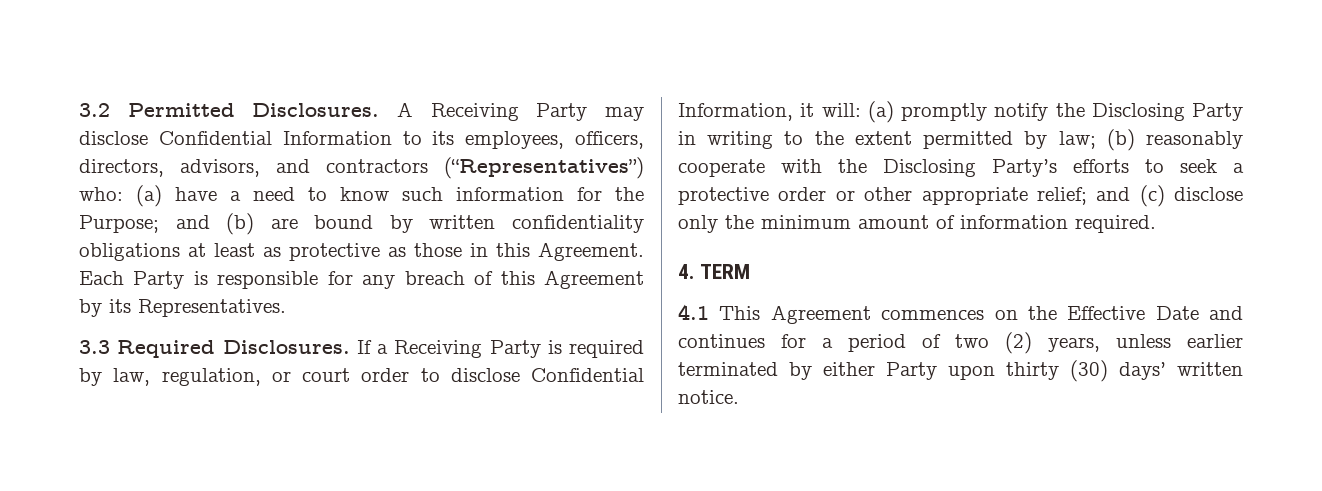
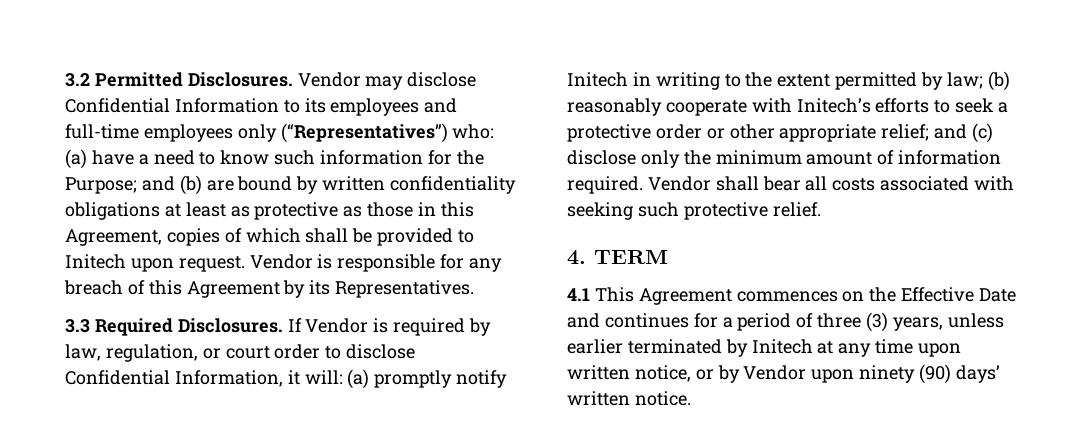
[397,102,588,121] A Receiving Party -> [297,72,361,87] Vendor
[465,131,644,149] [79,159,428,177] employees, officers, directors, advisors, and contractors -> [330,98,458,116] [65,124,277,142] employees and full-time employees only
[538,242,644,261] [79,271,185,289] Agreement. Each Party -> [65,228,475,246] [65,254,313,272] Agreement, copies of which shall be provided to Initech upon request. Vendor
[377,340,541,358] a Receiving Party -> [305,318,369,333] Vendor
[1055,103,1243,121] the Disclosing Party -> [567,72,628,87] Initech
[838,159,1057,177] the Disclosing Party’s -> [796,98,871,113] Initech’s
(1156, 224) none -> [647,176,1015,191] [567,202,821,220] Vendor shall bear all costs associated with seeking such protective relief.
[955,332,1032,354] two (2) -> [817,312,889,332] three (3)
[823,360,1108,382] either Party upon thirty (30) -> [751,339,962,357] [567,364,952,384] Initech at any time upon written notice, or by Vendor upon ninety (90)

